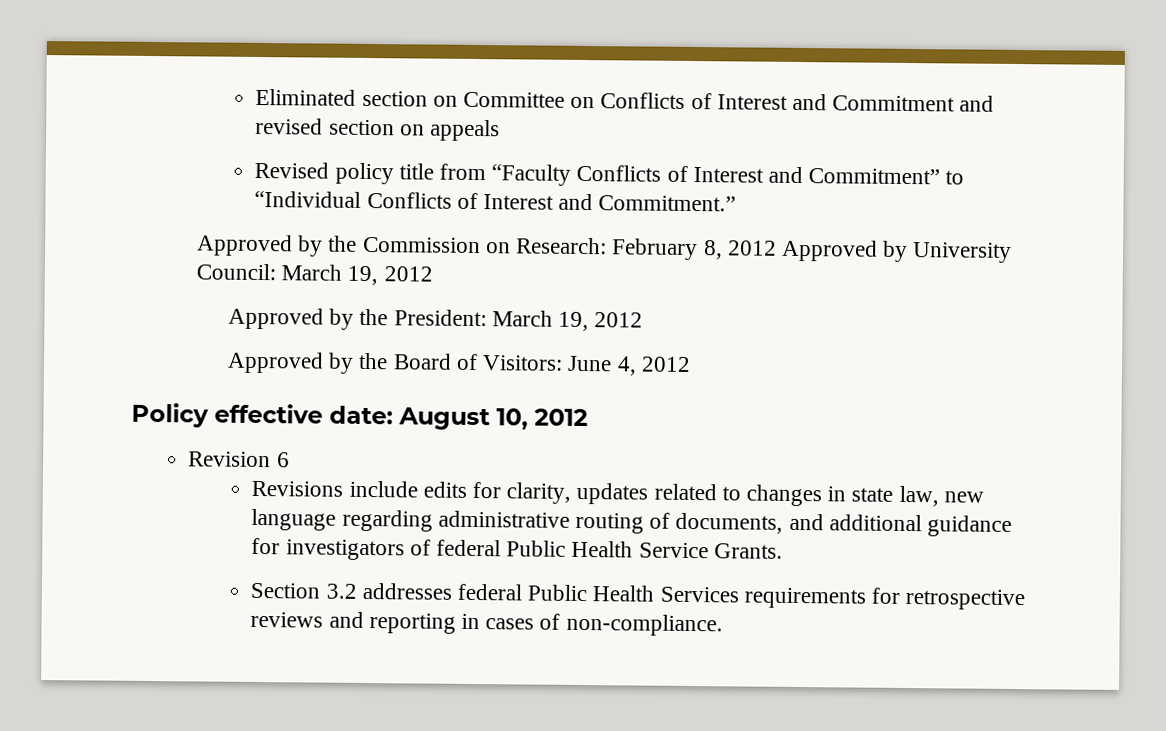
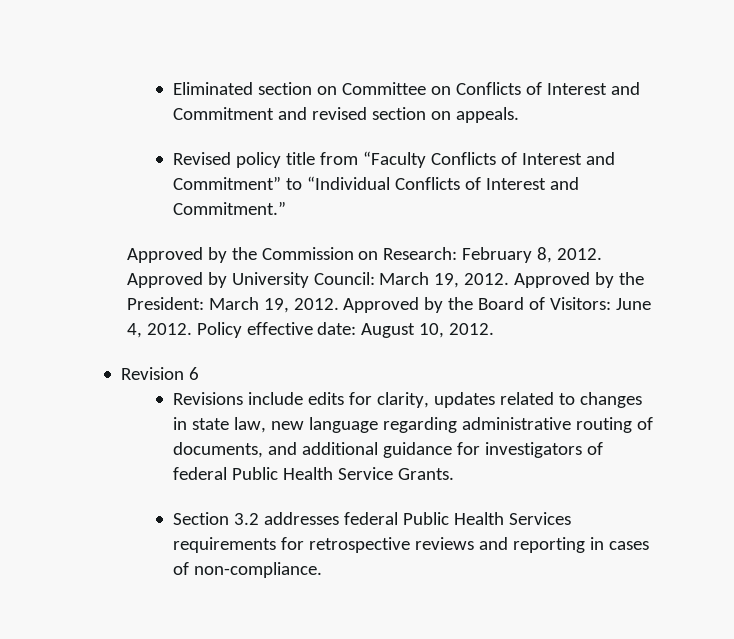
[429,119,500,142] appeals -> [456,107,520,123] appeals.
[727,240,777,256] 2012 -> [557,248,603,260] 2012.
[383,266,433,282] 2012 // -> [464,273,510,285] 2012.
[594,312,644,328] 2012 // -> [293,298,339,310] 2012.
[640,356,691,372] 2012 // -> [146,323,192,335] 2012.
[534,408,588,427] 2012 -> [449,323,495,335] 2012.

